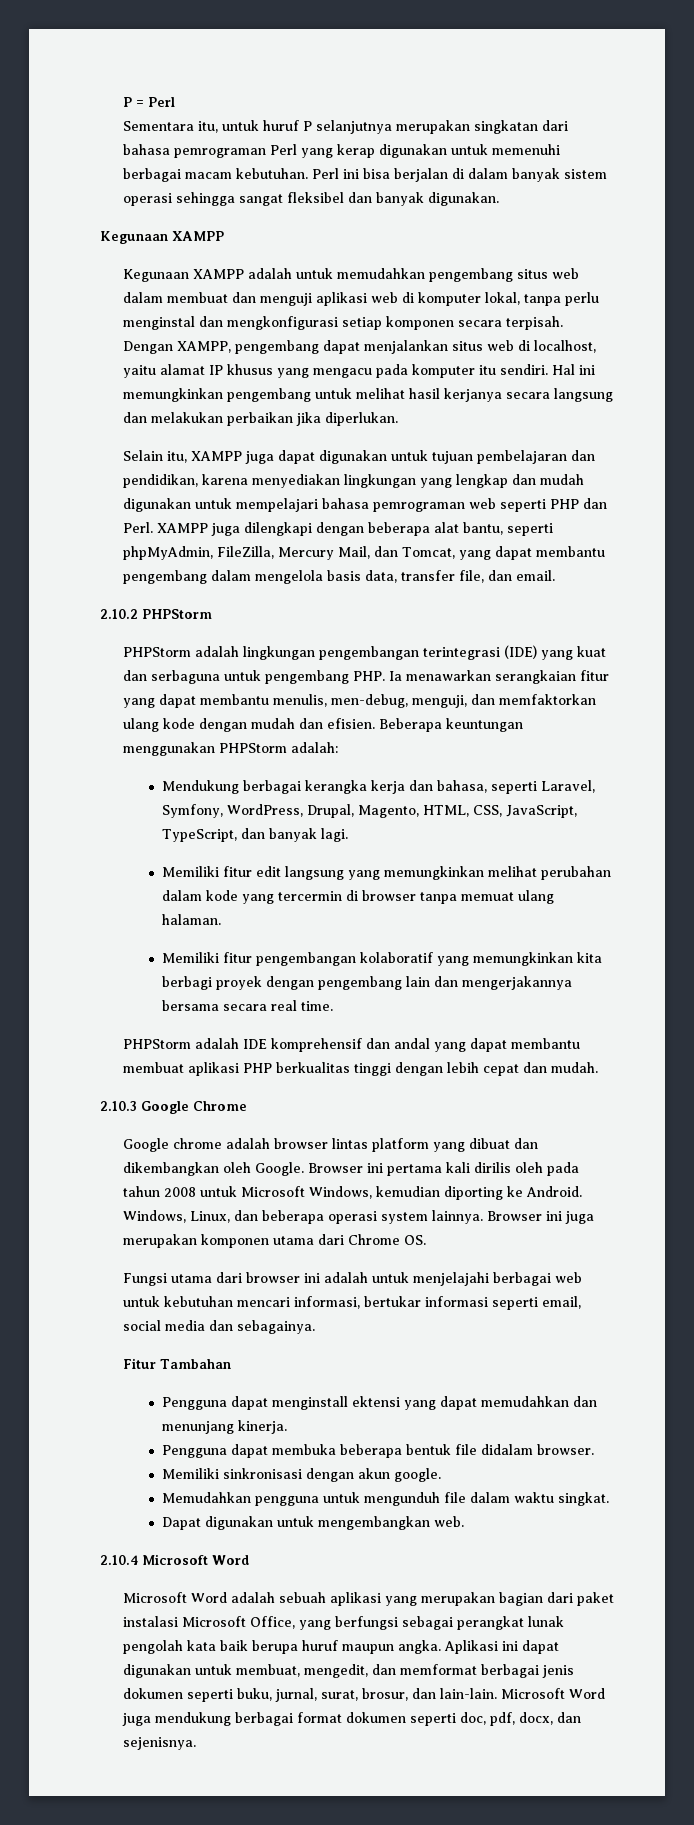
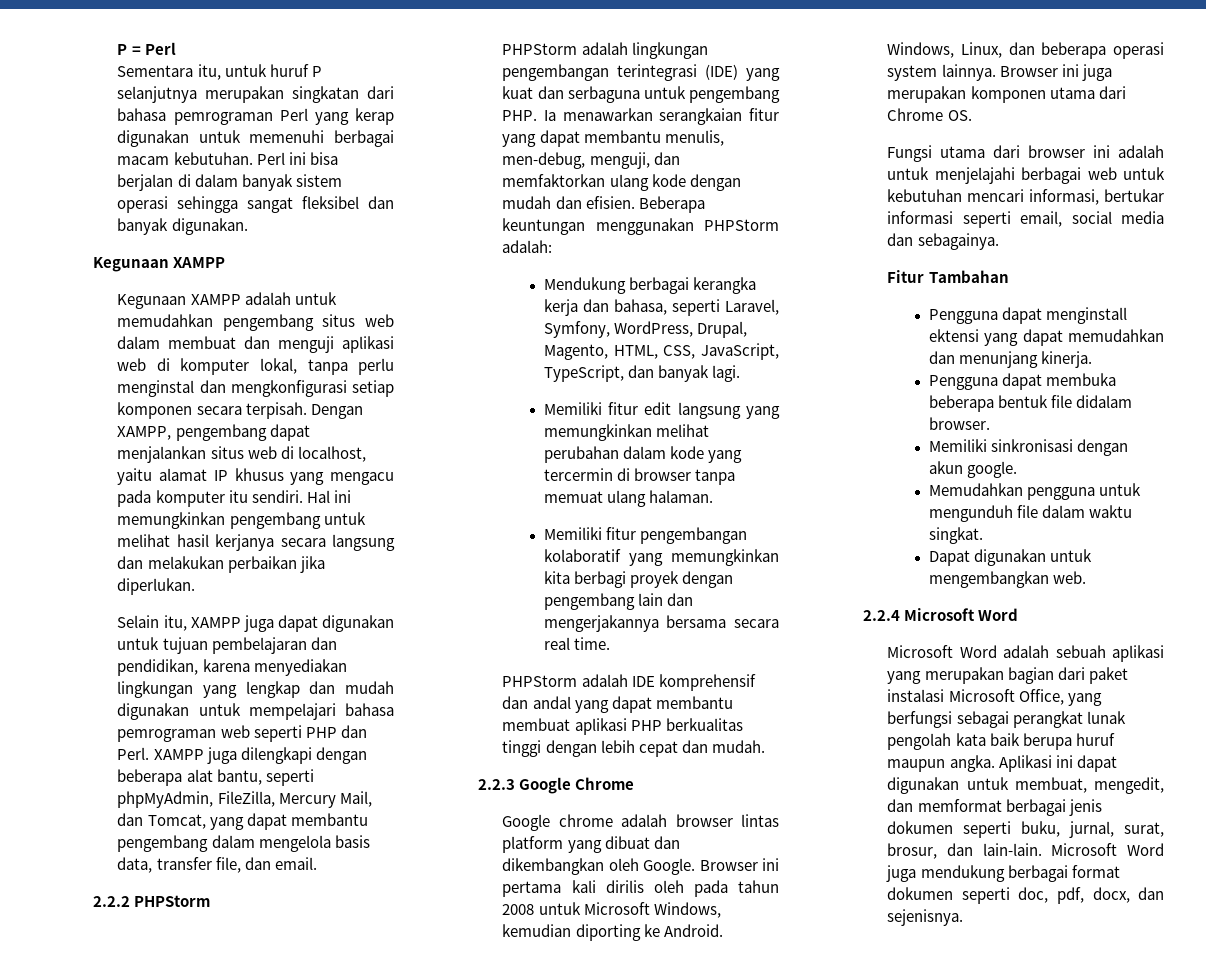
[99,609,138,619] 2.10.2 -> [92,896,130,907] 2.2.2
[99,1101,137,1111] 2.10.3 -> [477,779,515,790] 2.2.3
[99,1555,138,1565] 2.10.4 -> [862,610,900,621] 2.2.4

